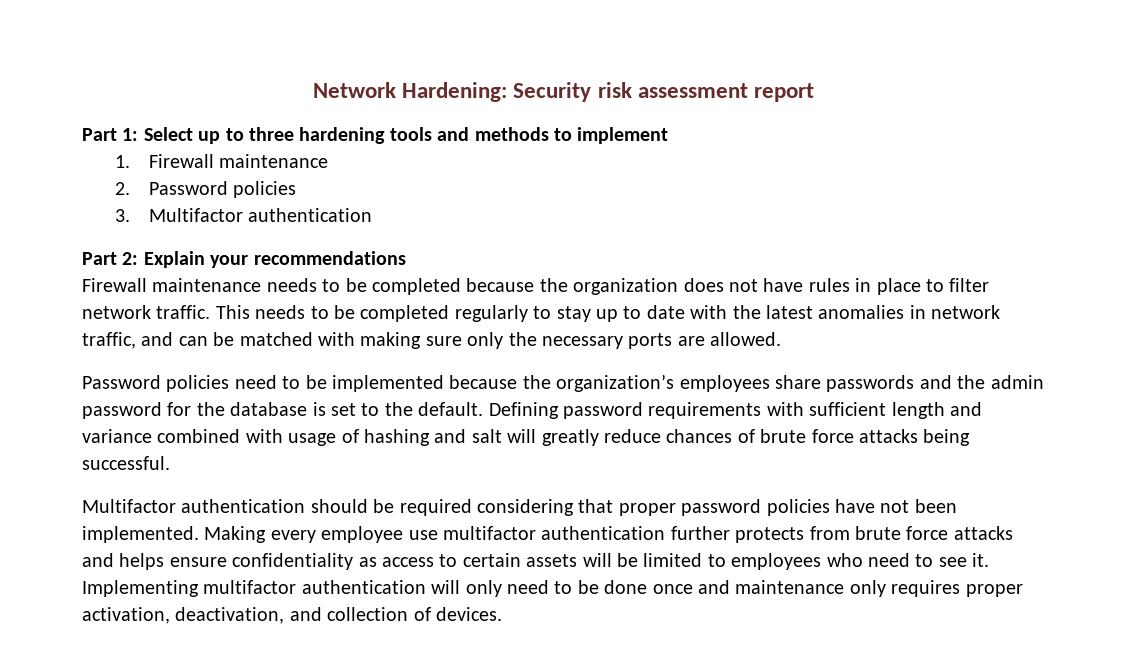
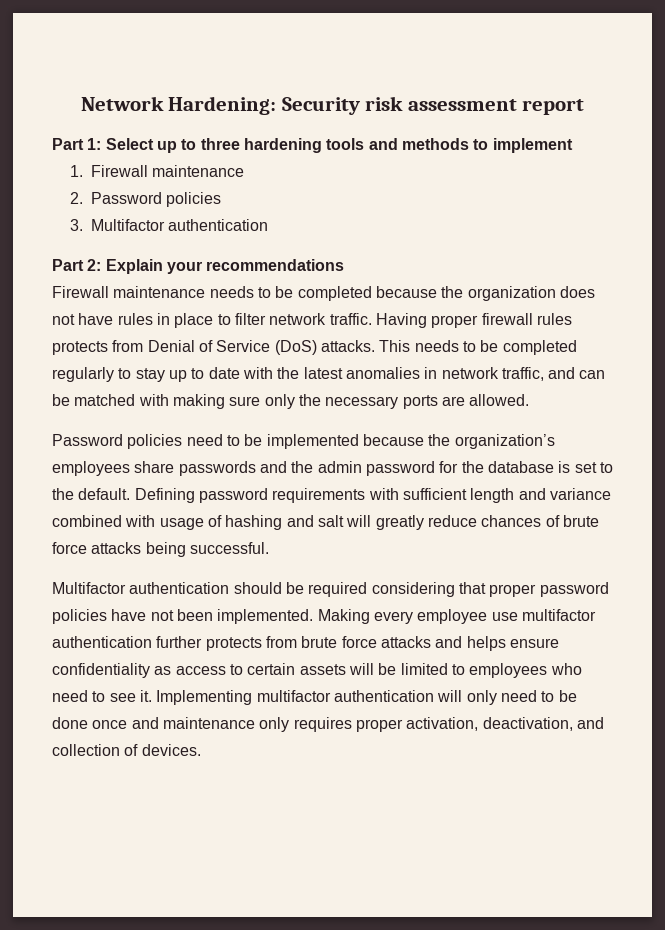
(211, 312) none -> [375,313,572,328] [52,340,375,355] Having proper firewall rules protects from Denial of Service (DoS) attacks.

